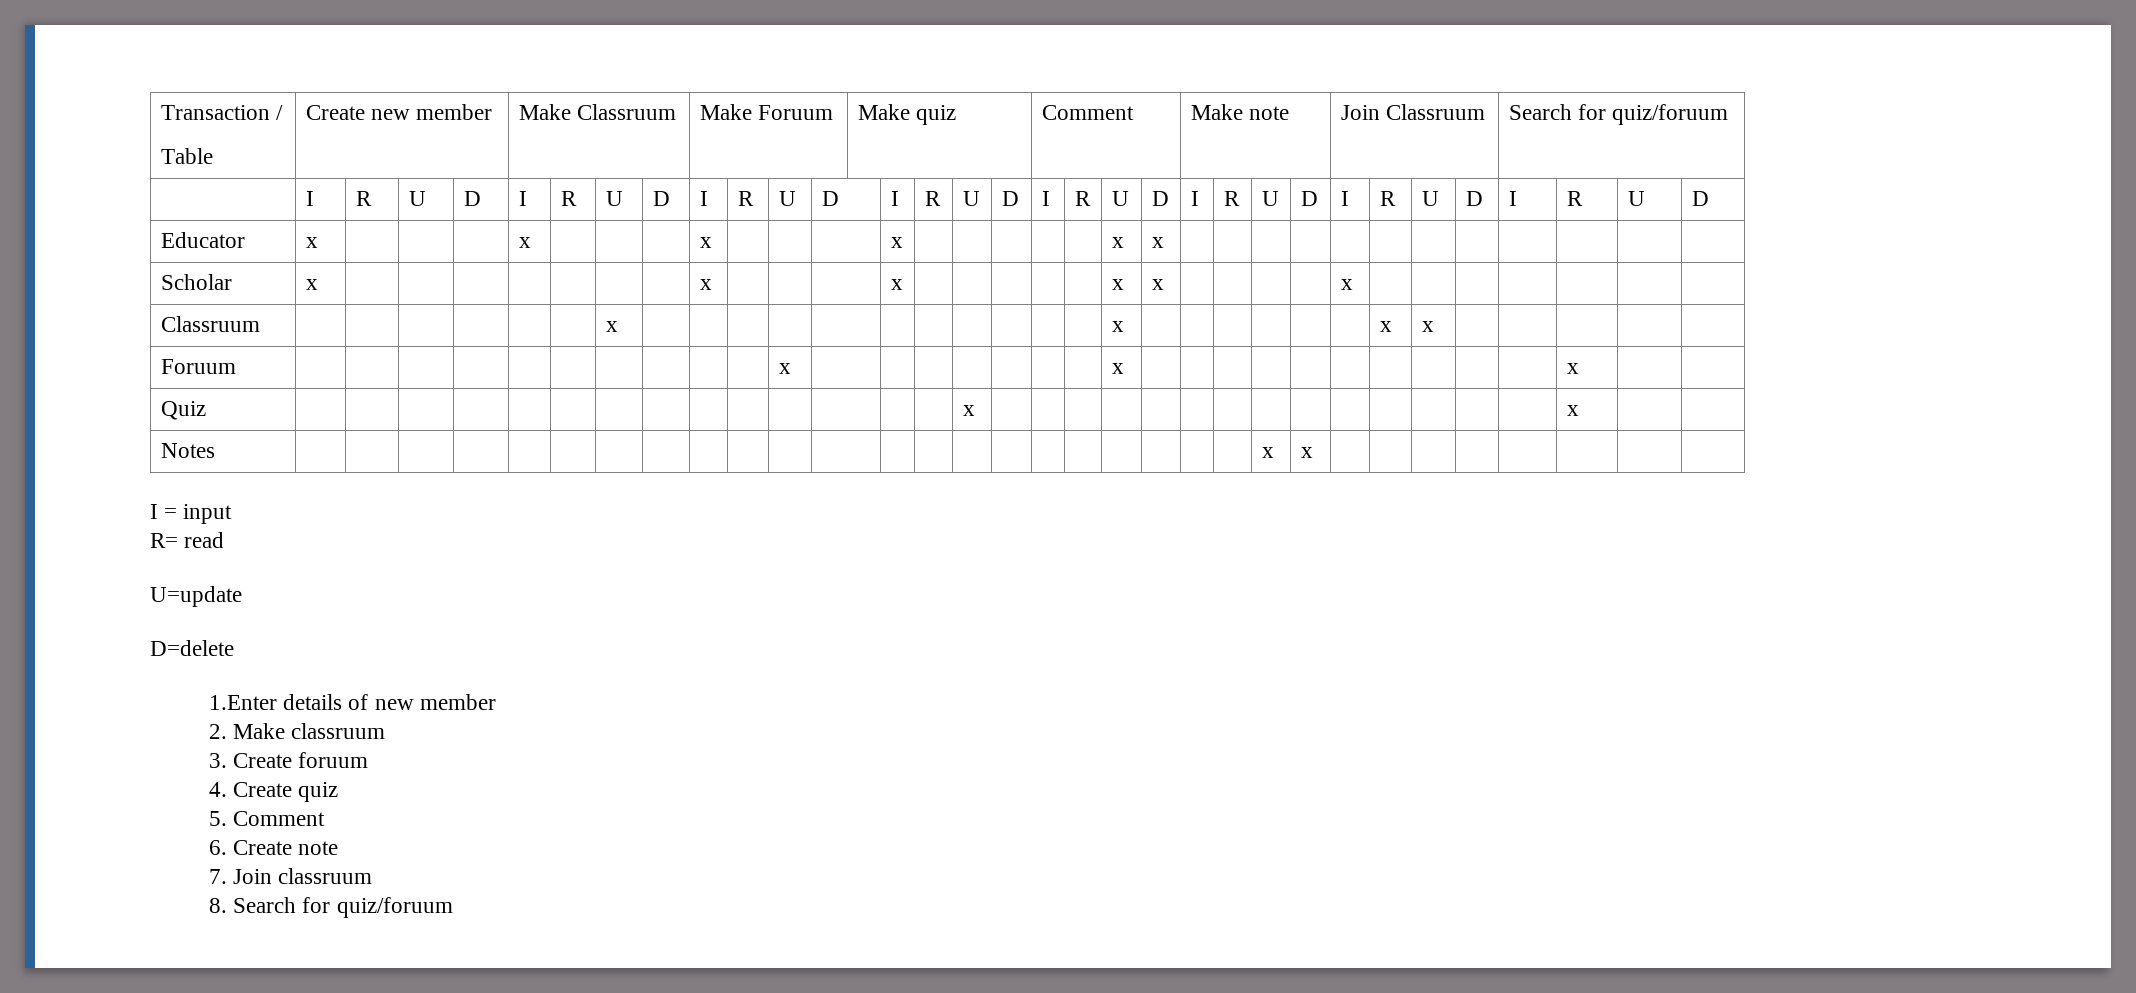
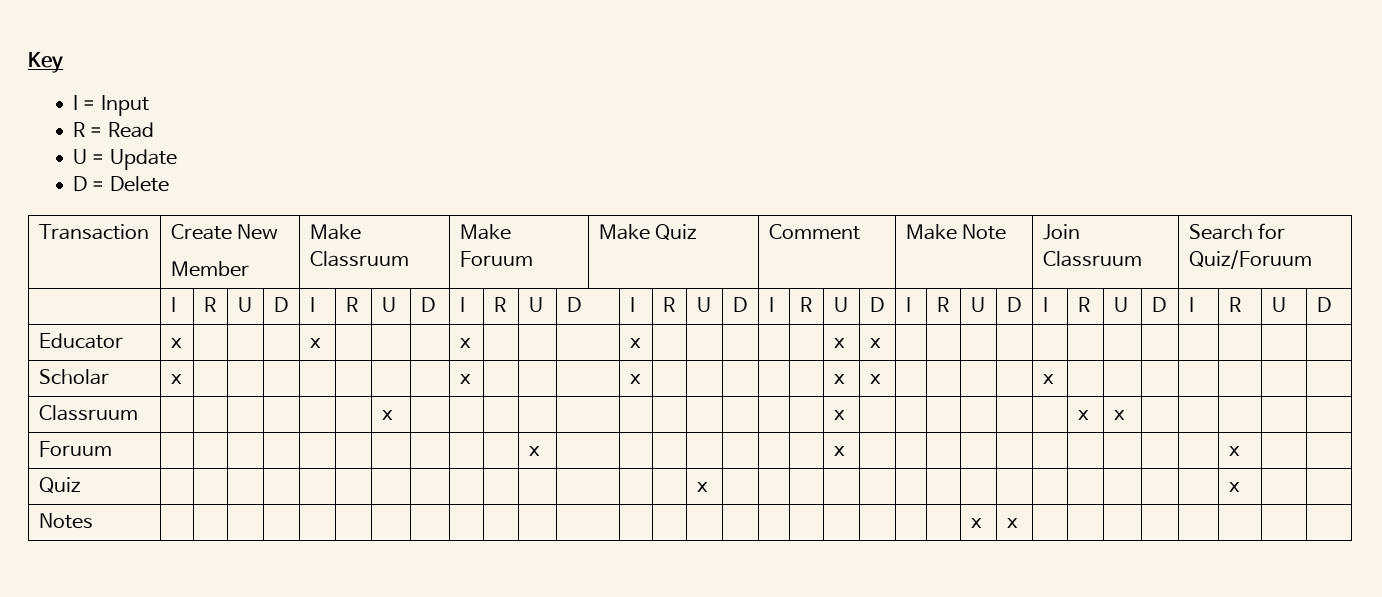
(160, 112) none -> [28,52,63,73] [73,95,149,116] [73,122,154,138] [73,149,177,170] [73,176,169,192] Key // I = Input // R = Read // U = Update // D = Delete //
[275,105,283,120] [160,148,213,164] [305,104,493,120] / // Table | Create new member -> [170,224,278,240] [170,261,249,277] | Create New // Member
[915,105,956,125] quiz -> [654,224,696,240] Quiz
[1248,106,1289,120] note -> [961,224,1006,240] Note
[1612,104,1729,125] quiz/foruum -> [1188,250,1312,269] Quiz/Foruum
[150,504,233,524] [150,532,225,548] [150,586,242,607] [150,640,234,656] [208,694,496,710] [208,723,386,739] [208,752,369,768] [208,782,339,802] [208,811,326,826] [208,840,339,855] [208,868,373,884] [208,897,453,918] // I = input // R= read // U=update // D=delete // 1.Enter details of new member // 2. Make classruum // 3. Create foruum // 4. Create quiz // 5. Comment // 6. Create note // 7. Join classruum // 8. Search for quiz/foruum -> (1018, 523) none

